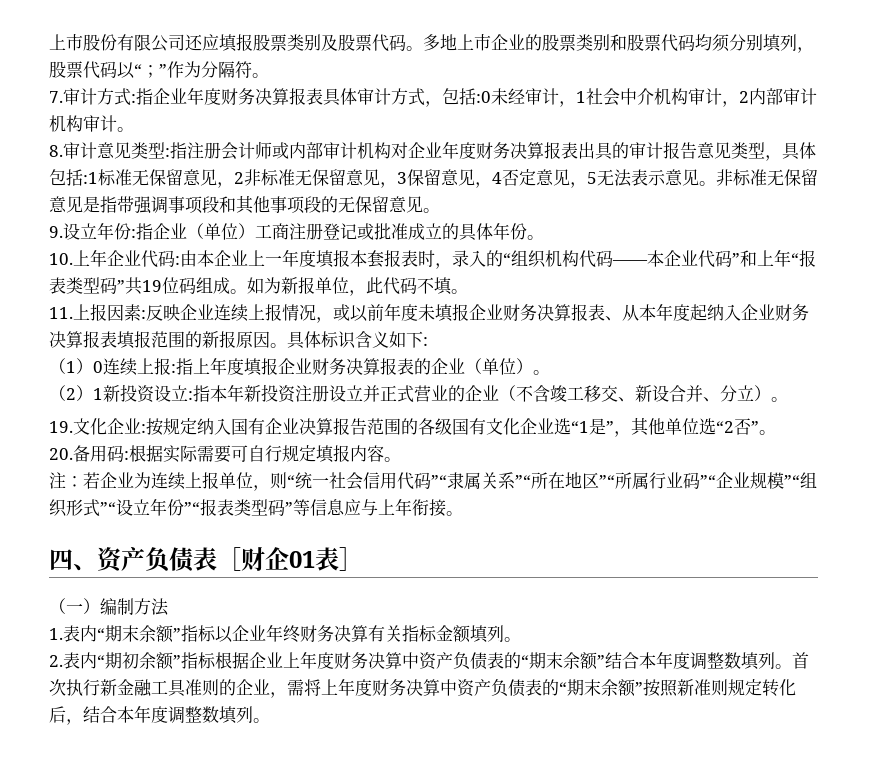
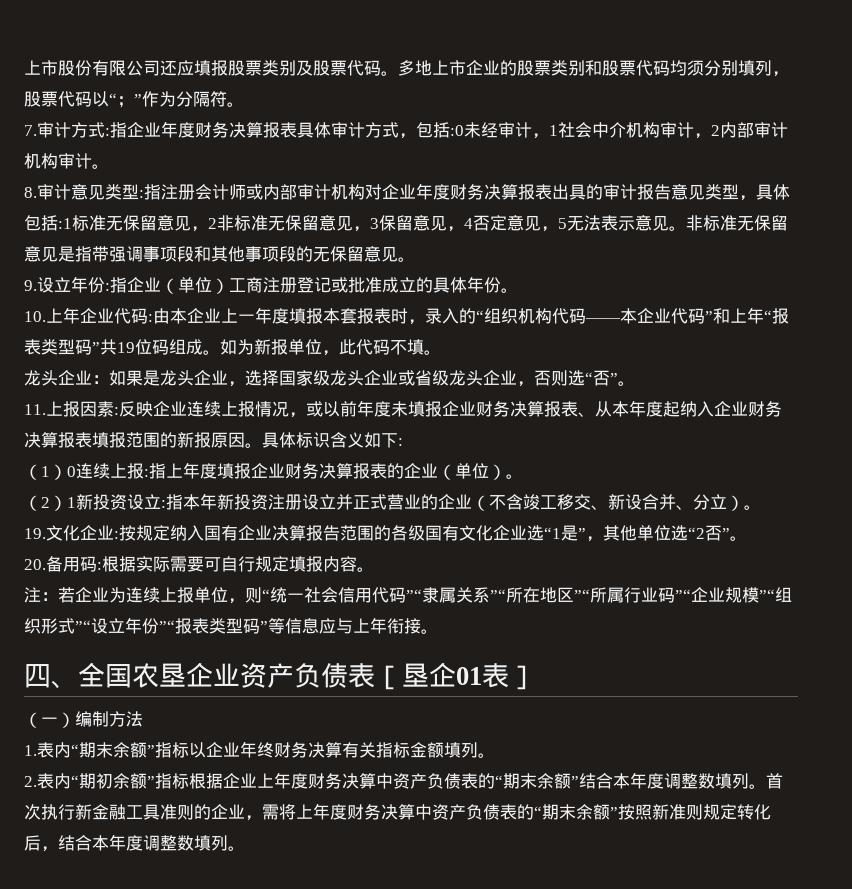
(468, 291) none -> [24,370,635,387] // 龙头企业：如果是龙头企业，选择国家级龙头企业或省级龙头企业，否则选“否”。
(97, 567) none -> [78,662,240,688] 全国农垦企业
[241,547,265,572] 财 -> [402,663,429,687] 垦

